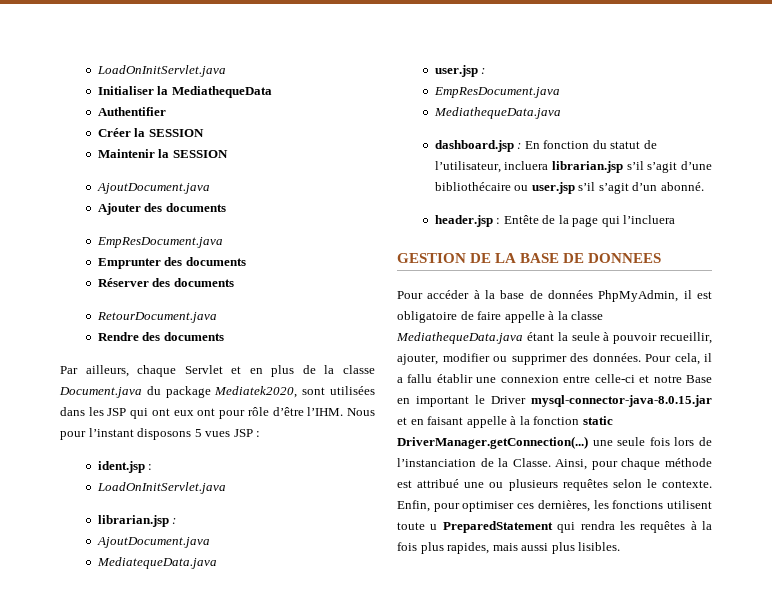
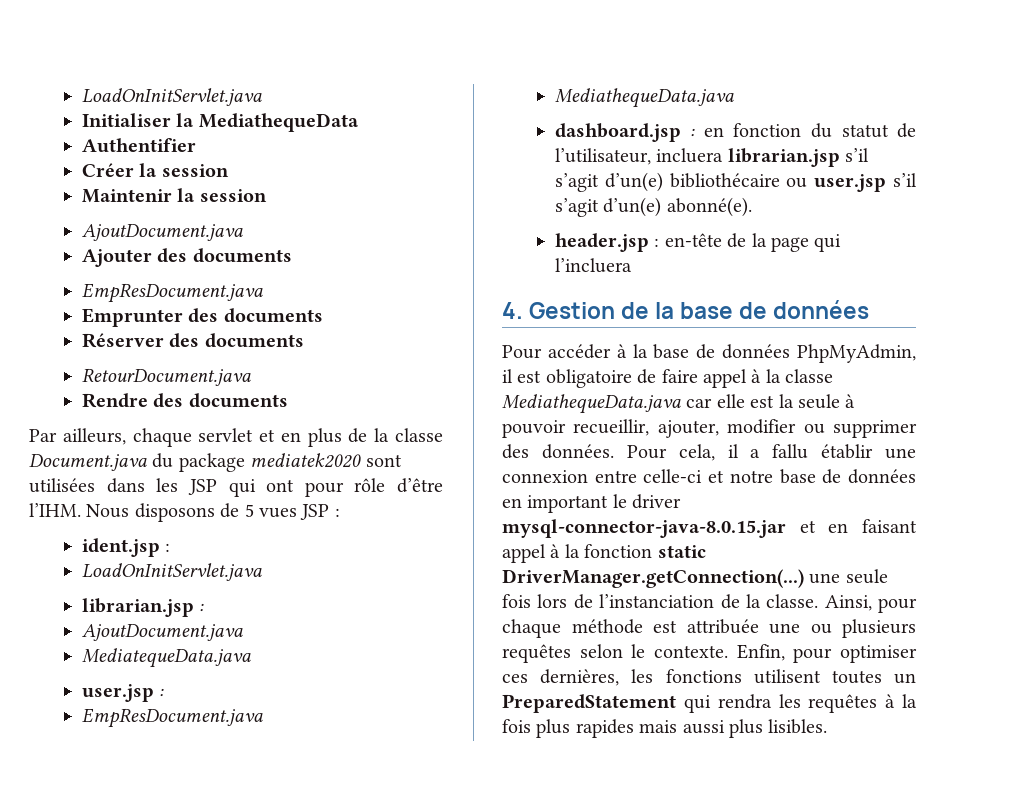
[148,129,204,137] SESSION -> [161,164,229,177] session
[172,150,228,158] SESSION -> [199,189,267,202] session
[184,365,223,374] Servlet -> [198,428,254,442] servlet
[214,386,298,398] Mediatek2020, -> [250,453,362,468] mediatek2020
[173,408,216,416] eux ont -> (295, 485) none
[60,428,192,440] pour l’instant disposons -> [134,503,240,522] disposons de
[524,141,540,149] En -> [703,127,724,137] en
[681,161,712,170] d’une -> [604,172,663,192] d’un(e)
[632,182,704,191] d’un abonné. -> [603,197,752,217] d’un(e) abonné(e).
[503,215,539,224] Entête -> [664,233,722,247] en-tête
[397,253,662,263] GESTION DE LA BASE DE DONNEES -> [502,300,870,319] 4. Gestion de la base de données
[504,311,545,323] appelle -> [703,369,747,388] appel
[526,332,554,341] étant -> [686,394,775,408] car elle est
[686,375,712,383] Base -> [779,469,916,484] base de données
[491,396,526,404] Driver -> [632,494,682,509] driver
[466,416,507,428] appelle -> [502,544,546,563] appel
[512,458,551,467] Classe. -> [766,594,819,608] classe.
[417,479,460,488] attribué -> [686,619,759,634] attribuée
[397,522,438,530] toute u -> [831,670,916,684] toutes un
[447,542,490,554] rapides, -> [575,719,634,738] rapides

